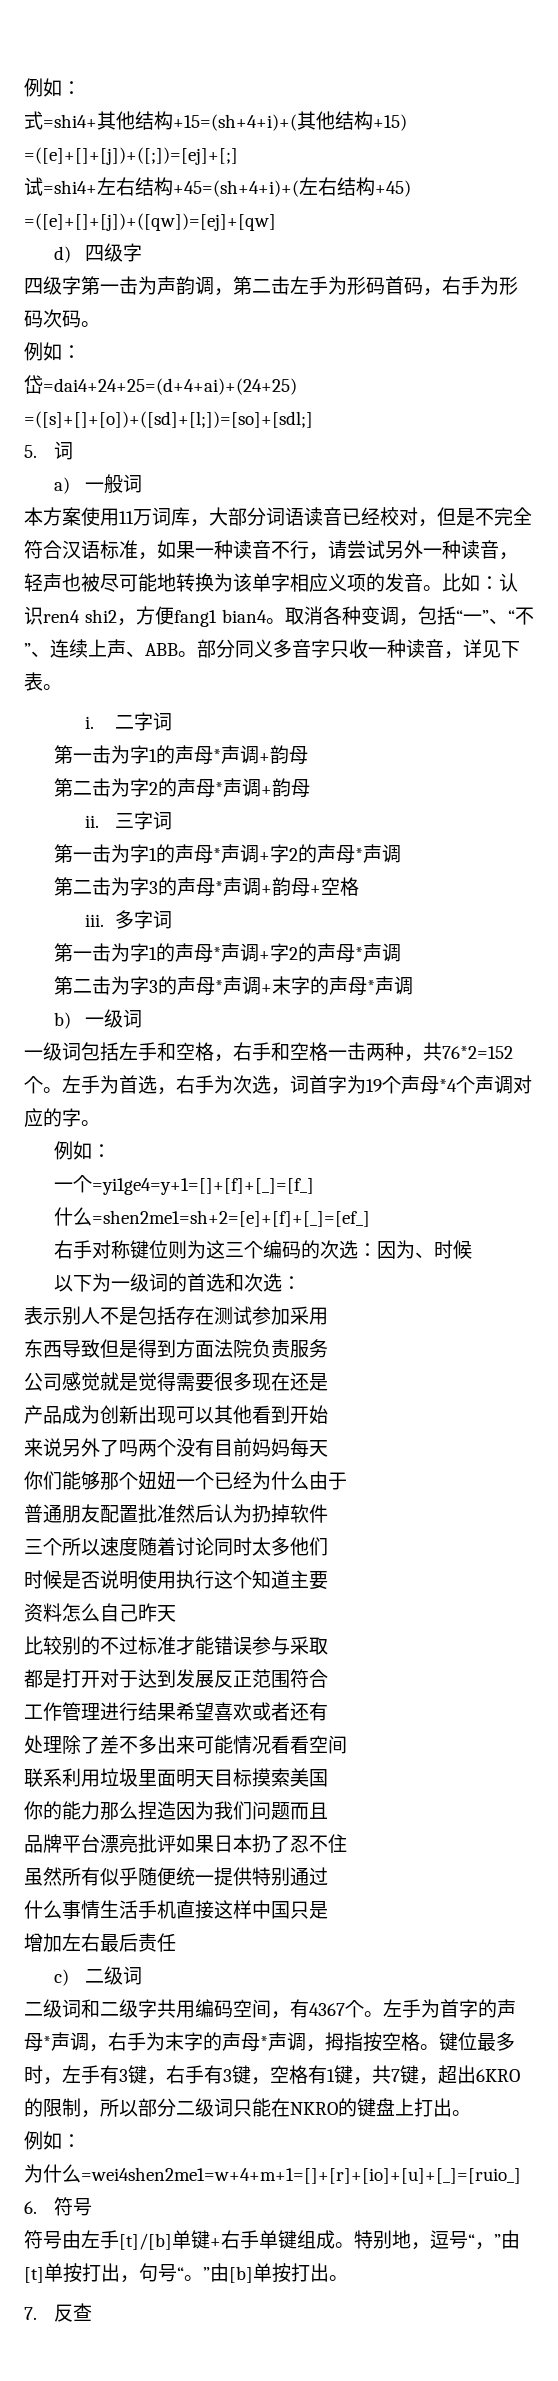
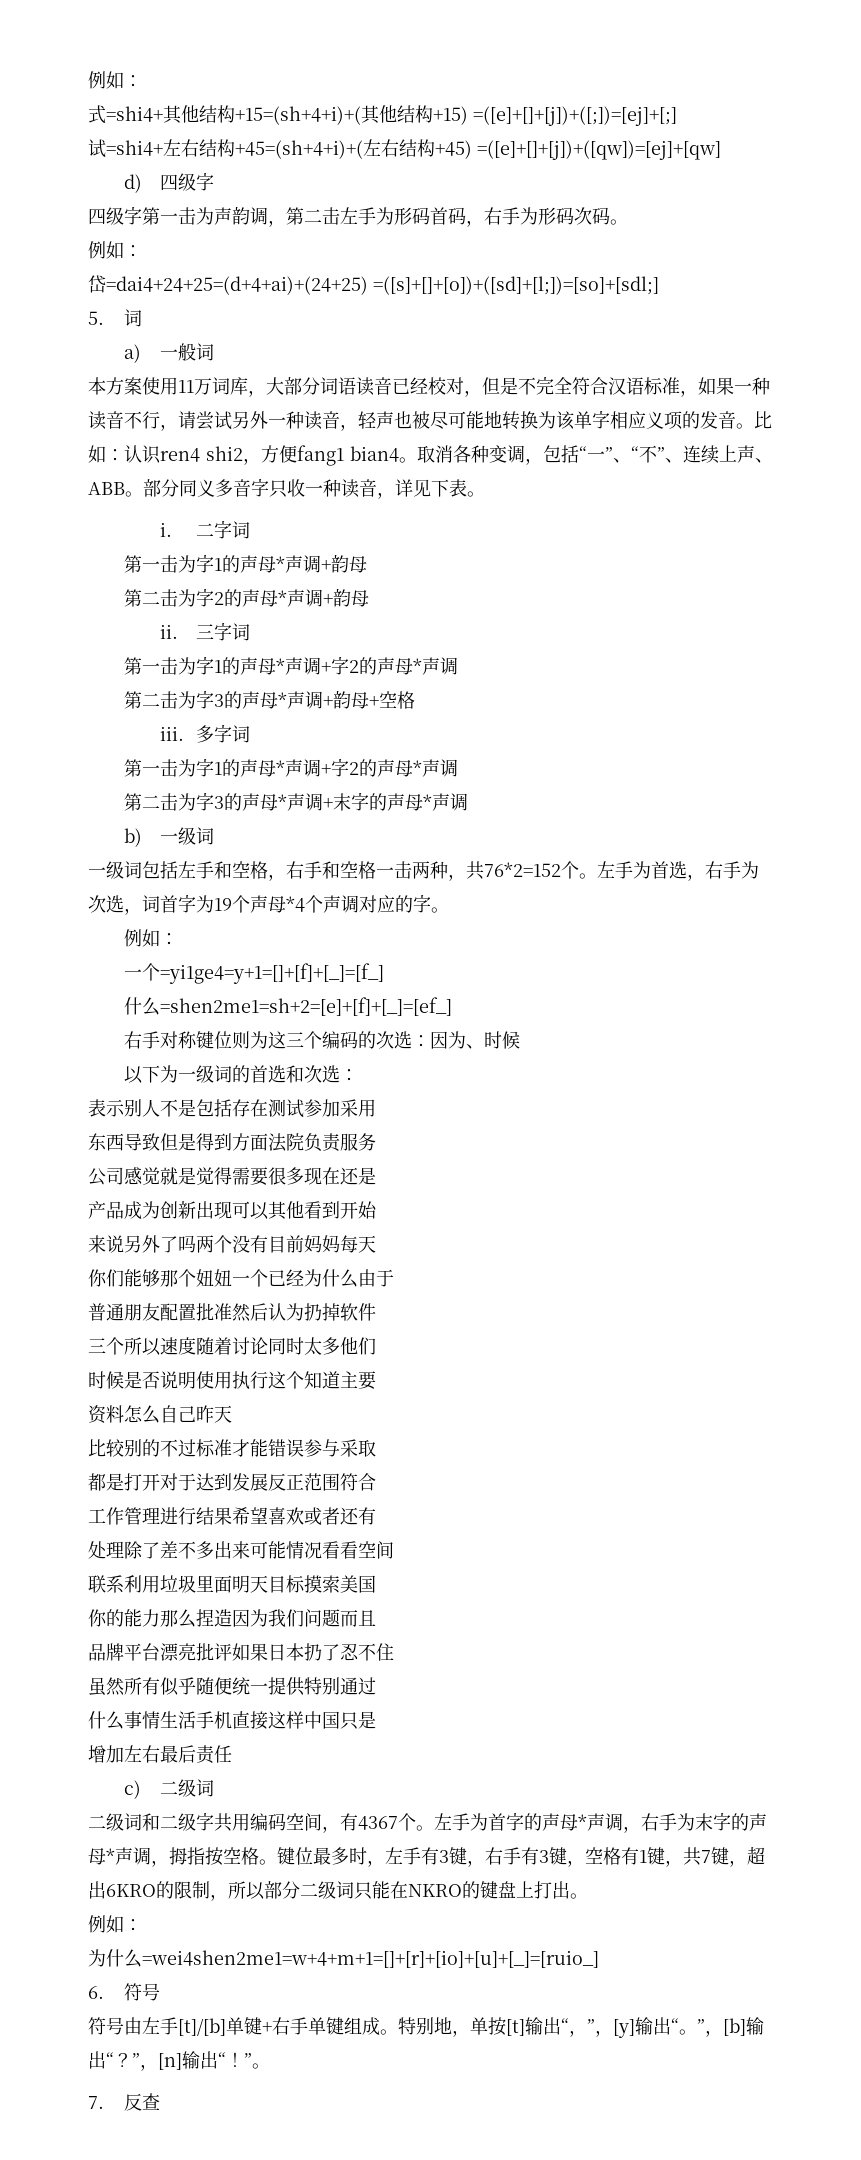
[430,2230,520,2250] [24,2263,329,2283] 逗号“，”由[t]单按打出，句号“。”由[b]单按打出 -> [470,2017,764,2038] [88,2051,252,2071] 单按[t]输出“，”，[y]输出“。”，[b]输出“？”，[n]输出“！”

